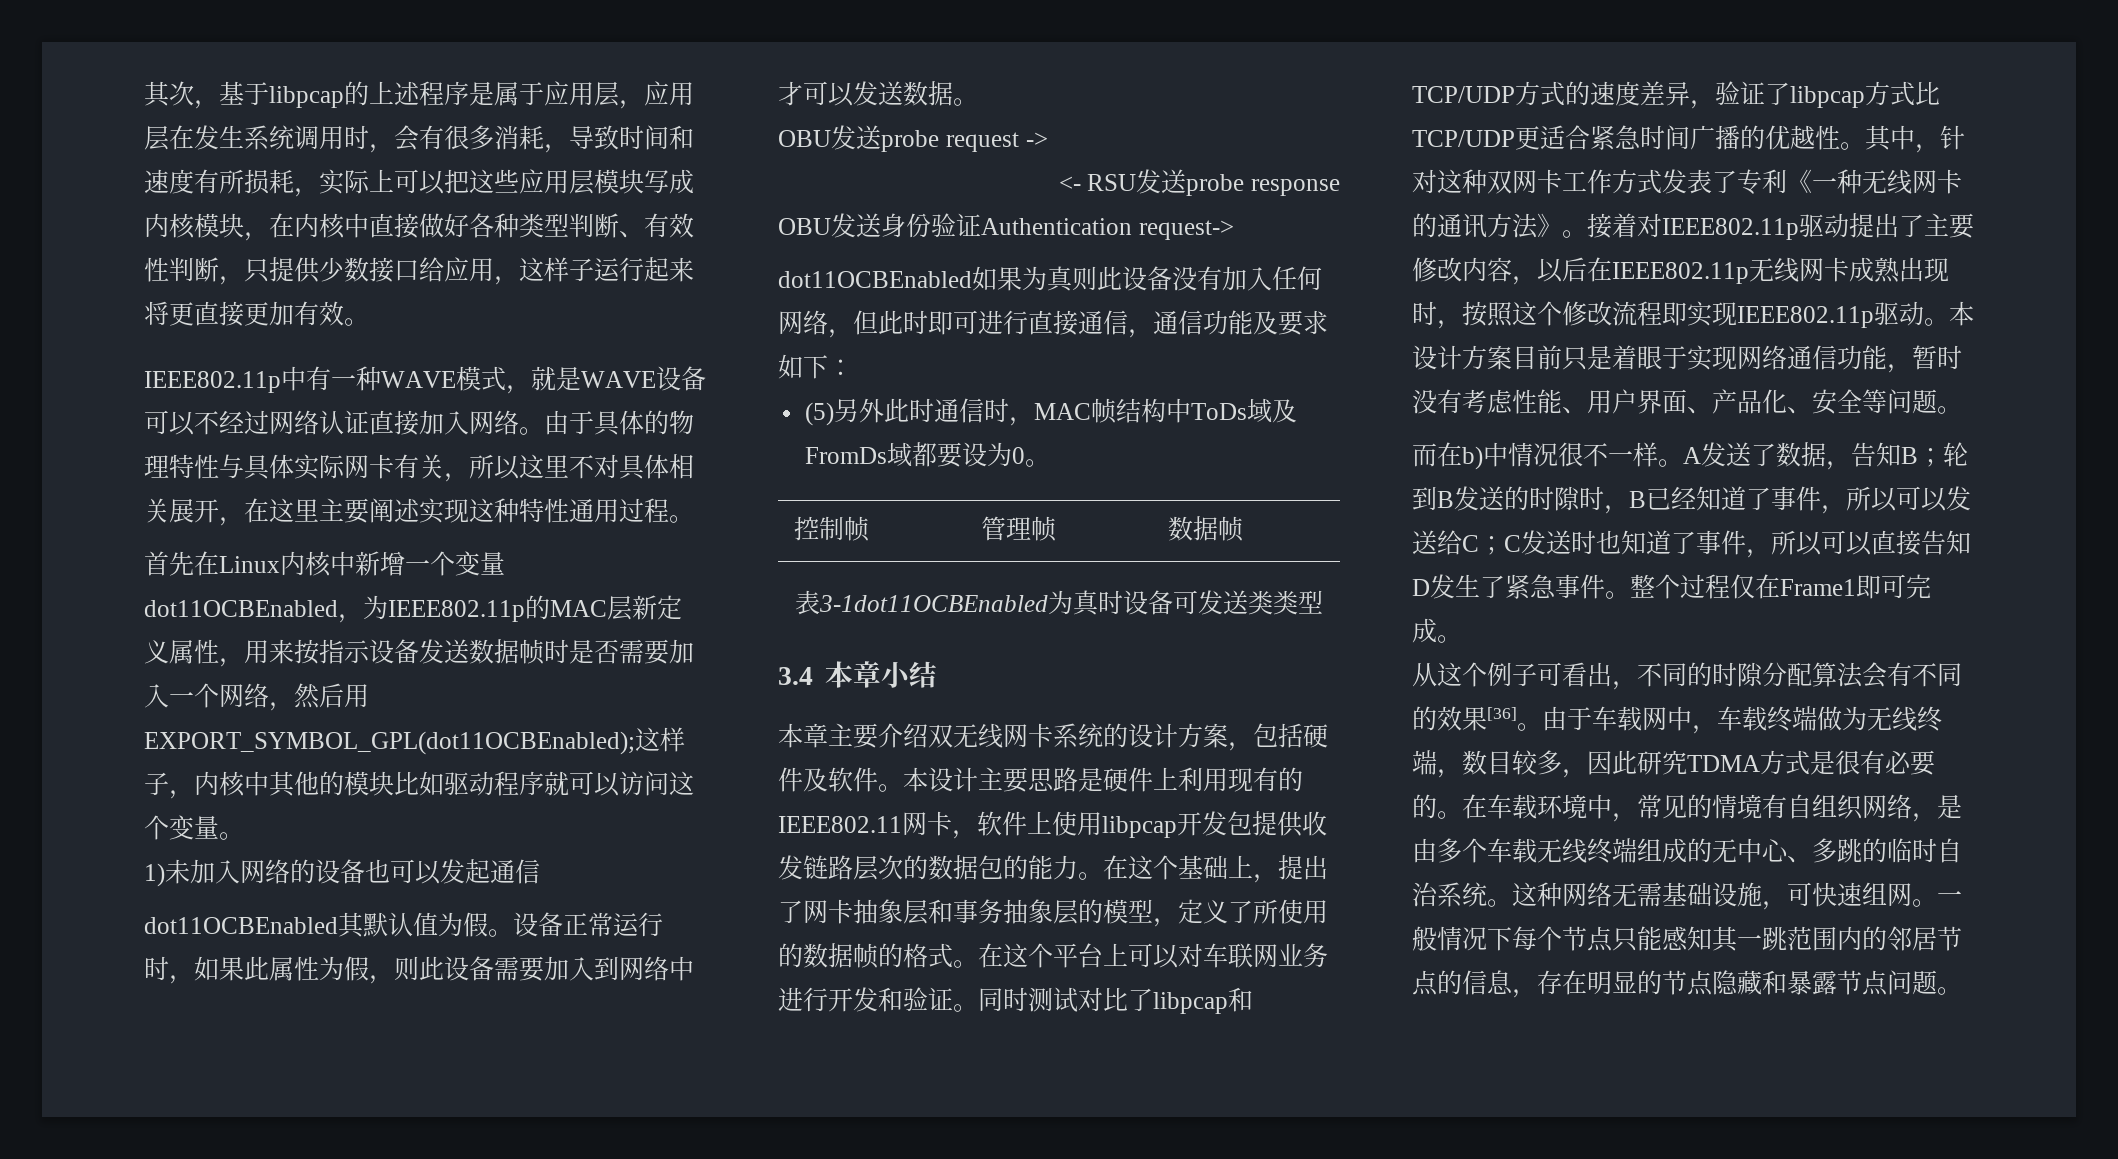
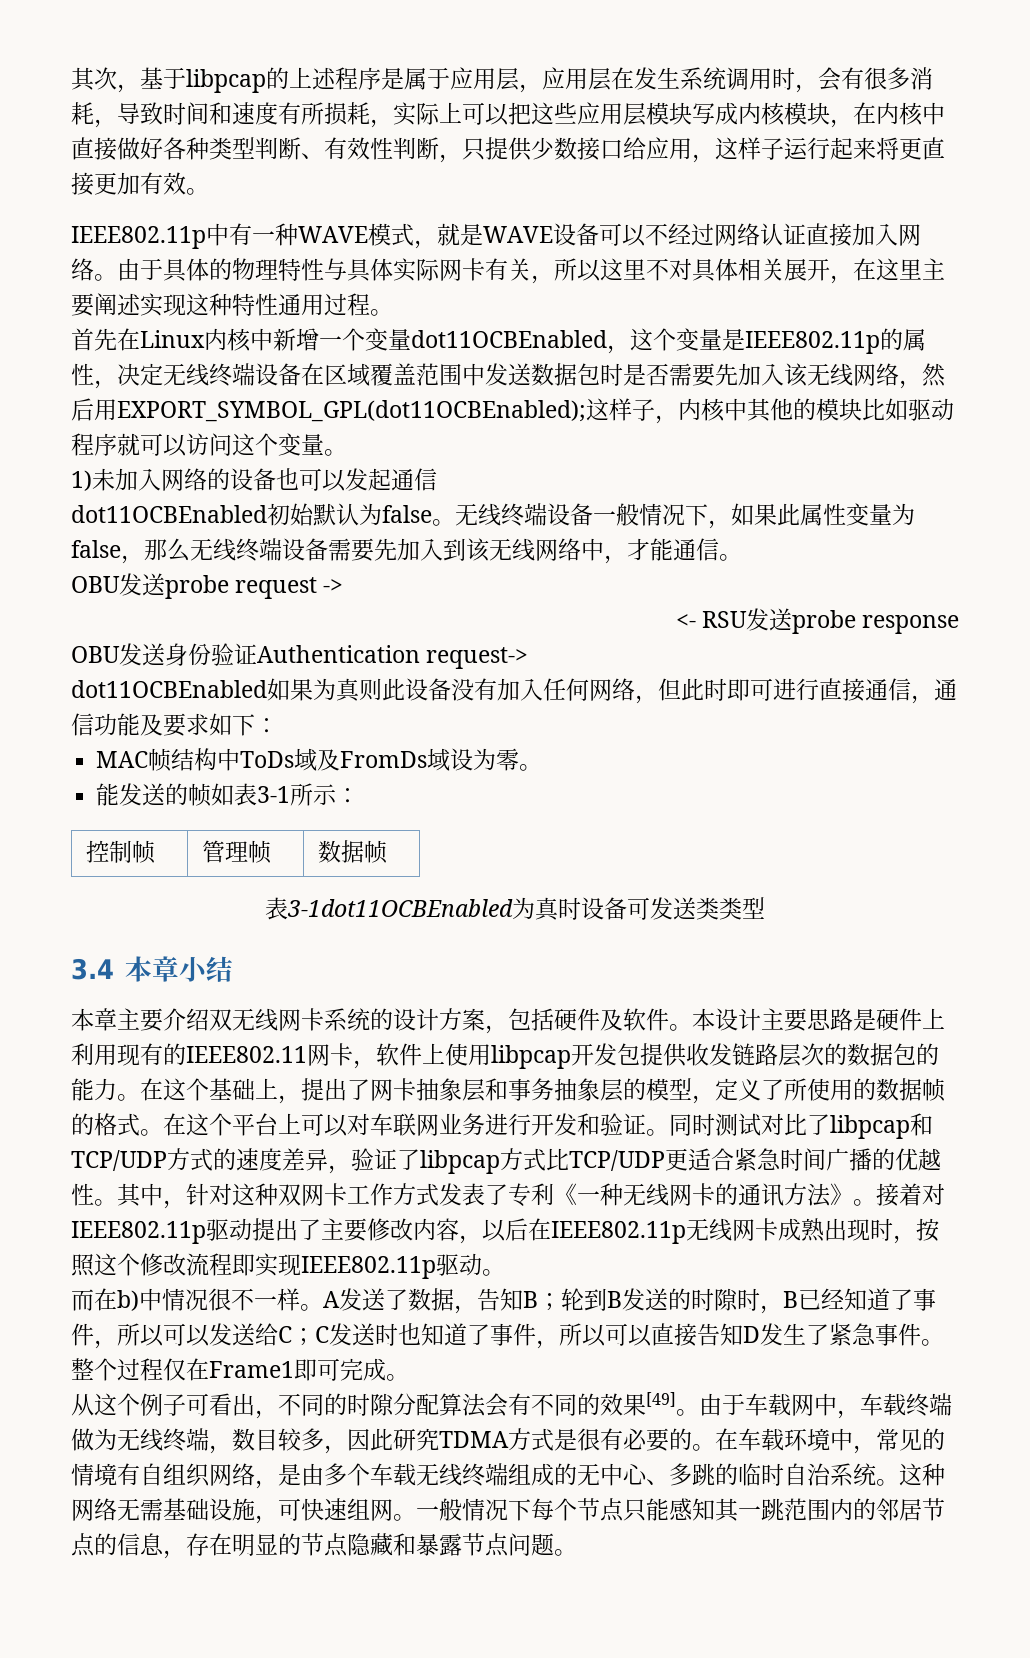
[363,595,682,622] [144,639,545,667] 为IEEE802.11p的MAC层新定义属性，用来按指示设备发送数据帧 -> [630,328,926,354] [71,363,600,389] 这个变量是IEEE802.11p的属性，决定无线终端设备在区域覆盖范围中发送数据包
[669,639,694,664] [144,683,219,708] 加入一个 -> [715,363,853,387] 先加入该无线
[338,912,663,938] [144,956,694,984] [778,81,953,107] 其默认值为假。设备正常运行时，如果此属性为假，则此设备需要加入到网络中才可以发送数据 -> [267,503,915,529] [71,538,719,564] 初始默认为false。无线终端设备一般情况下，如果此属性变量为false，那么无线终端设备需要先加入到该无线网络中，才能通信
[805,398,1035,426] (5)另外此时通信时， -> (278, 725) none
[912,442,1051,468] 都要设为0。 -> [450,748,543,771] [96,783,360,807] 设为零。 // 能发送的帧如表3-1所示：
[1949,301,1974,326] [1412,345,1962,373] [1412,389,1962,415] 本设计方案目前只是着眼于实现网络通信功能，暂时没有考虑性能、用户界面、产品化、安全等问题。 -> (505, 1272) none
[1487,707,1517,721] [36] -> [646,1392,676,1407] [49]

